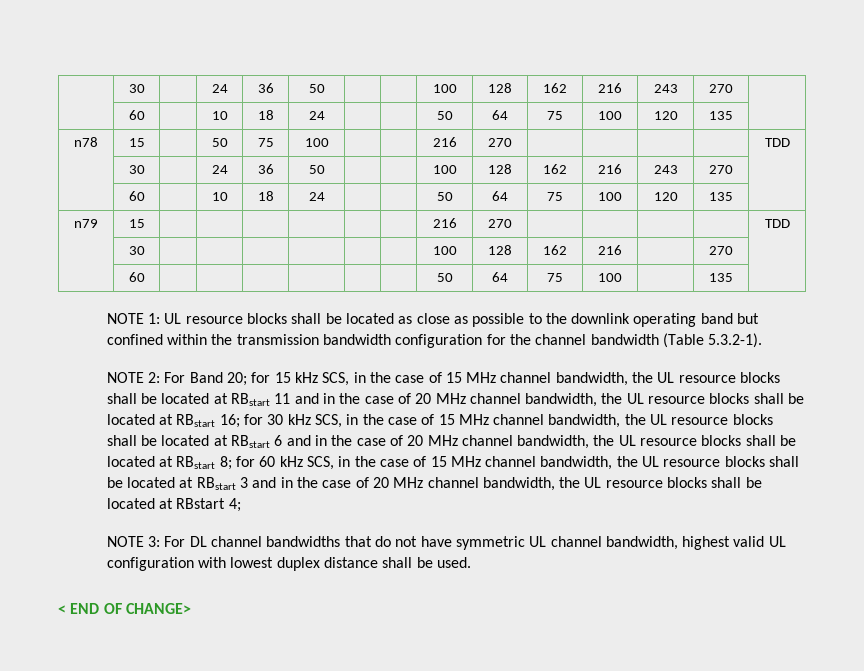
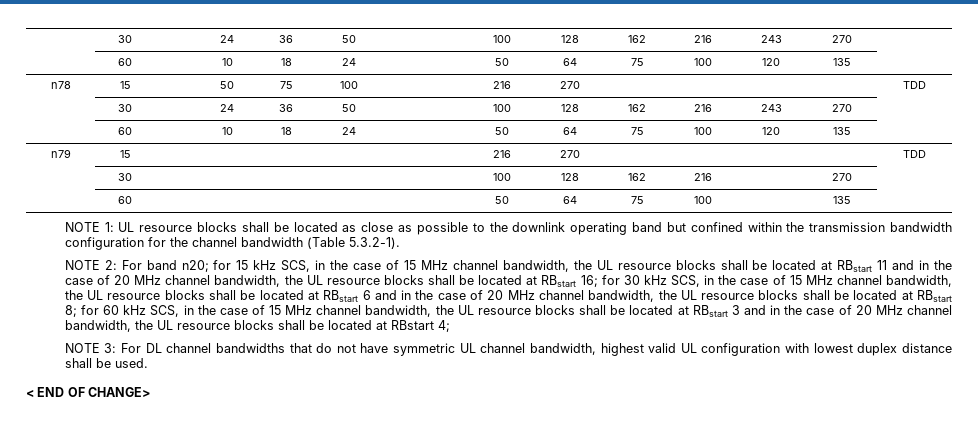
[189,372,247,386] Band 20; -> [146,260,209,272] band n20;

